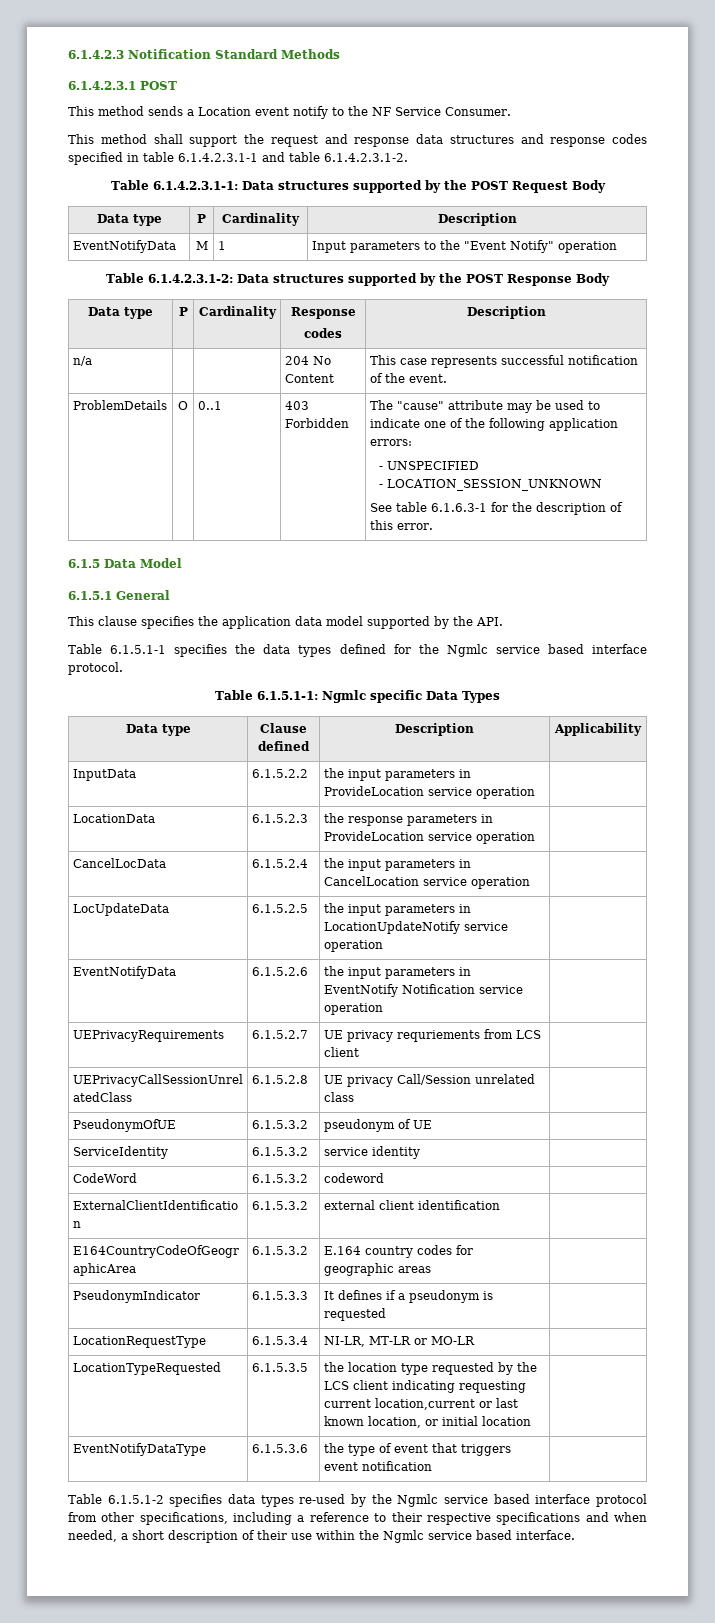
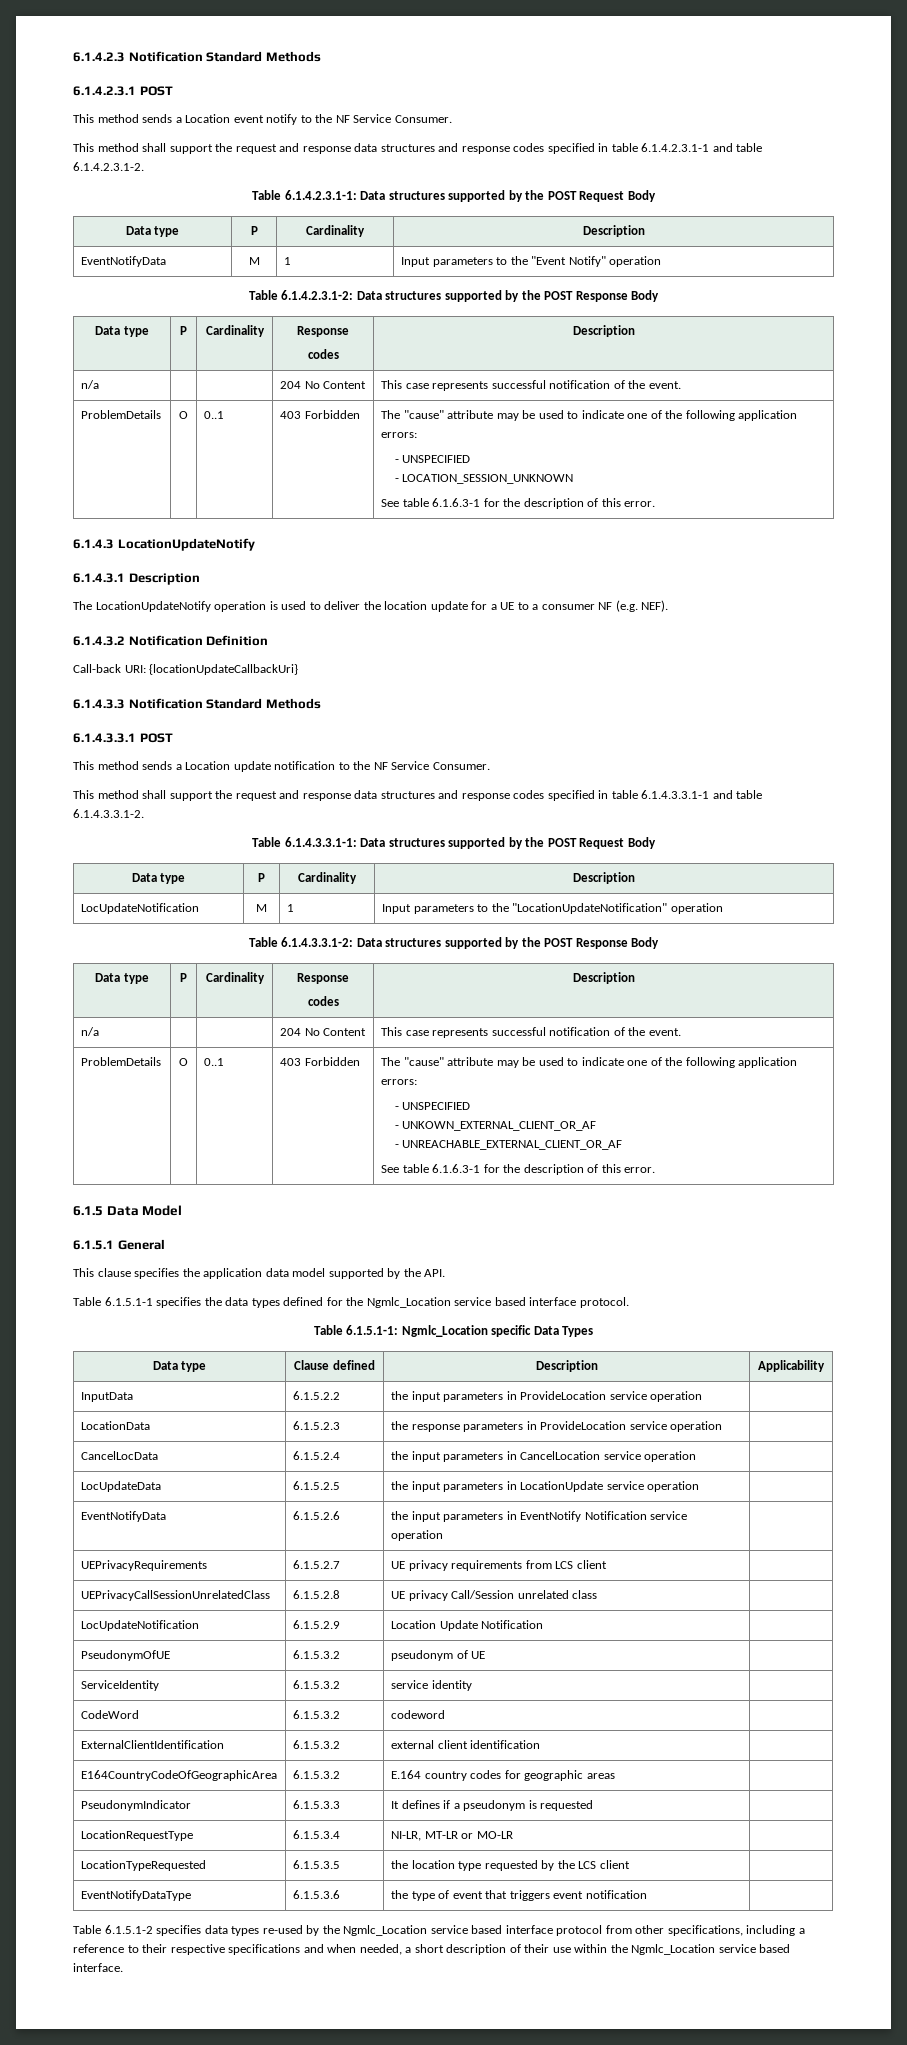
(433, 526) none -> [73,538,255,551] [73,573,200,585] [73,600,669,612] [73,635,269,646] [73,664,299,675] [73,698,321,709] [73,733,173,743] [73,761,490,772] [73,790,763,801] [73,809,144,818] [252,837,656,849] [131,873,186,884] [258,873,265,882] [298,872,357,884] [573,872,635,884] [81,903,200,914] [256,904,267,912] [287,904,295,912] [382,903,723,914] [248,937,660,949] [95,973,149,984] [180,973,187,982] [205,972,265,984] [297,973,349,984] [307,996,339,1006] [572,972,635,984] [81,1027,100,1036] [280,1028,367,1036] [381,1027,681,1038] [81,1057,162,1066] [179,1058,188,1066] [204,1058,225,1066] [280,1057,360,1066] [381,1057,798,1068] [381,1079,418,1085] [394,1102,471,1110] [394,1121,597,1131] [394,1140,623,1150] [381,1164,656,1175] // 6.1.4.3 LocationUpdateNotify // 6.1.4.3.1 Description // The LocationUpdateNotify operation is used to deliver the location update for a UE to a consumer NF (e.g. NEF). // 6.1.4.3.2 Notification Definition // Call-back URI: {locationUpdateCallbackUri} // 6.1.4.3.3 Notification Standard Methods // 6.1.4.3.3.1 POST // This method sends a Location update notification to the NF Service Consumer. // This method shall support the request and response data structures and response codes specified in table 6.1.4.3.3.1-1 and table 6.1.4.3.3.1-2. // Table 6.1.4.3.3.1-1: Data structures supported by the POST Request Body // Data type | P | Cardinality | Description // LocUpdateNotification | M | 1 | Input parameters to the "LocationUpdateNotification" operation // Table 6.1.4.3.3.1-2: Data structures supported by the POST Response Body // Data type | P | Cardinality | Response // codes | Description // n/a | | | 204 No Content | This case represents successful notification of the event. // ProblemDetails | O | 0..1 | 403 Forbidden | The "cause" attribute may be used to indicate one of the following application errors: // - UNSPECIFIED // - UNKOWN_EXTERNAL_CLIENT_OR_AF // - UNREACHABLE_EXTERNAL_CLIENT_OR_AF // See table 6.1.6.3-1 for the description of this error.
[446,644,488,657] Ngmlc -> [366,1297,451,1308] Ngmlc_Location
[321,690,366,703] Ngmlc -> [401,1325,488,1337] Ngmlc_Location
[323,921,460,934] LocationUpdateNotify -> [520,1481,604,1492] LocationUpdate
[396,1030,480,1042] requriements -> [451,1560,523,1571] requirements
(354, 1097) none -> [81,1620,200,1631] [293,1620,341,1629] [391,1620,544,1631] // LocUpdateNotification | 6.1.5.2.9 | Location Update Notification |
[391,1380,526,1393] [323,1398,518,1410] [323,1416,531,1428] indicating requesting current location,current or last known location, or initial location -> (630, 1864) none
[397,1494,439,1507] Ngmlc -> [343,1925,428,1936] Ngmlc_Location
[383,1530,424,1543] Ngmlc -> [631,1944,716,1955] Ngmlc_Location

